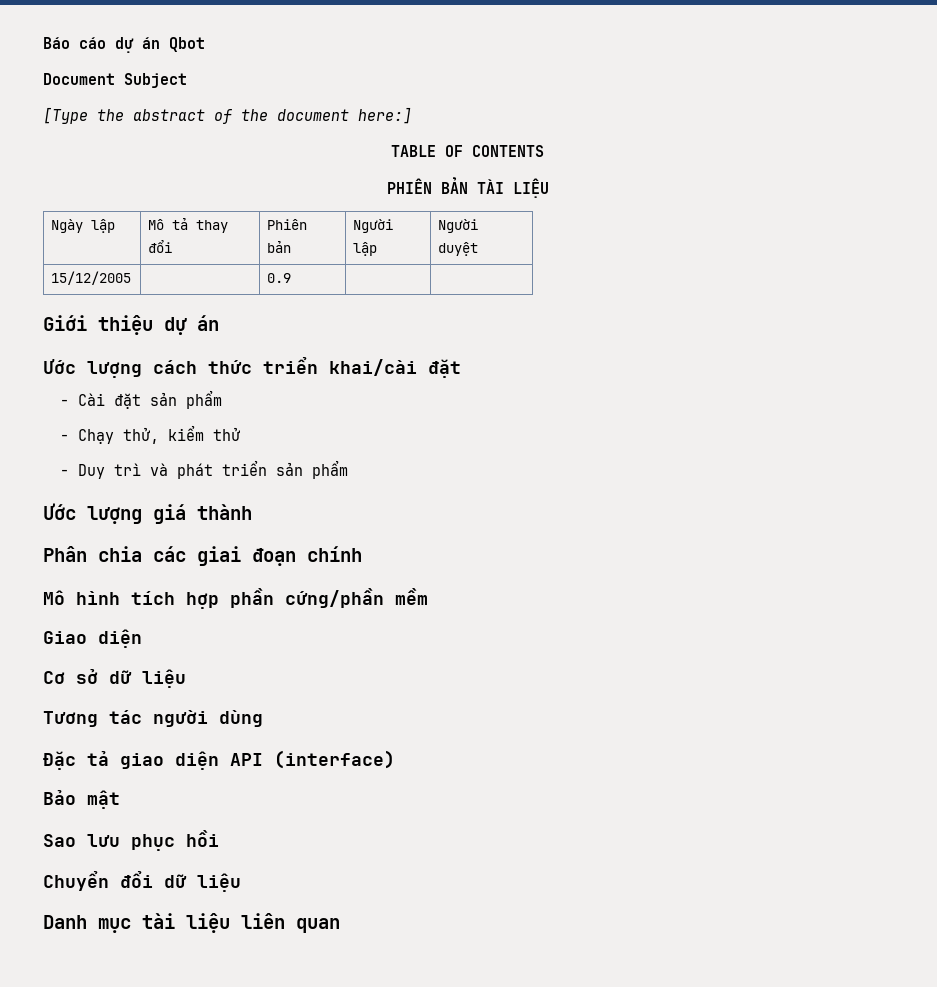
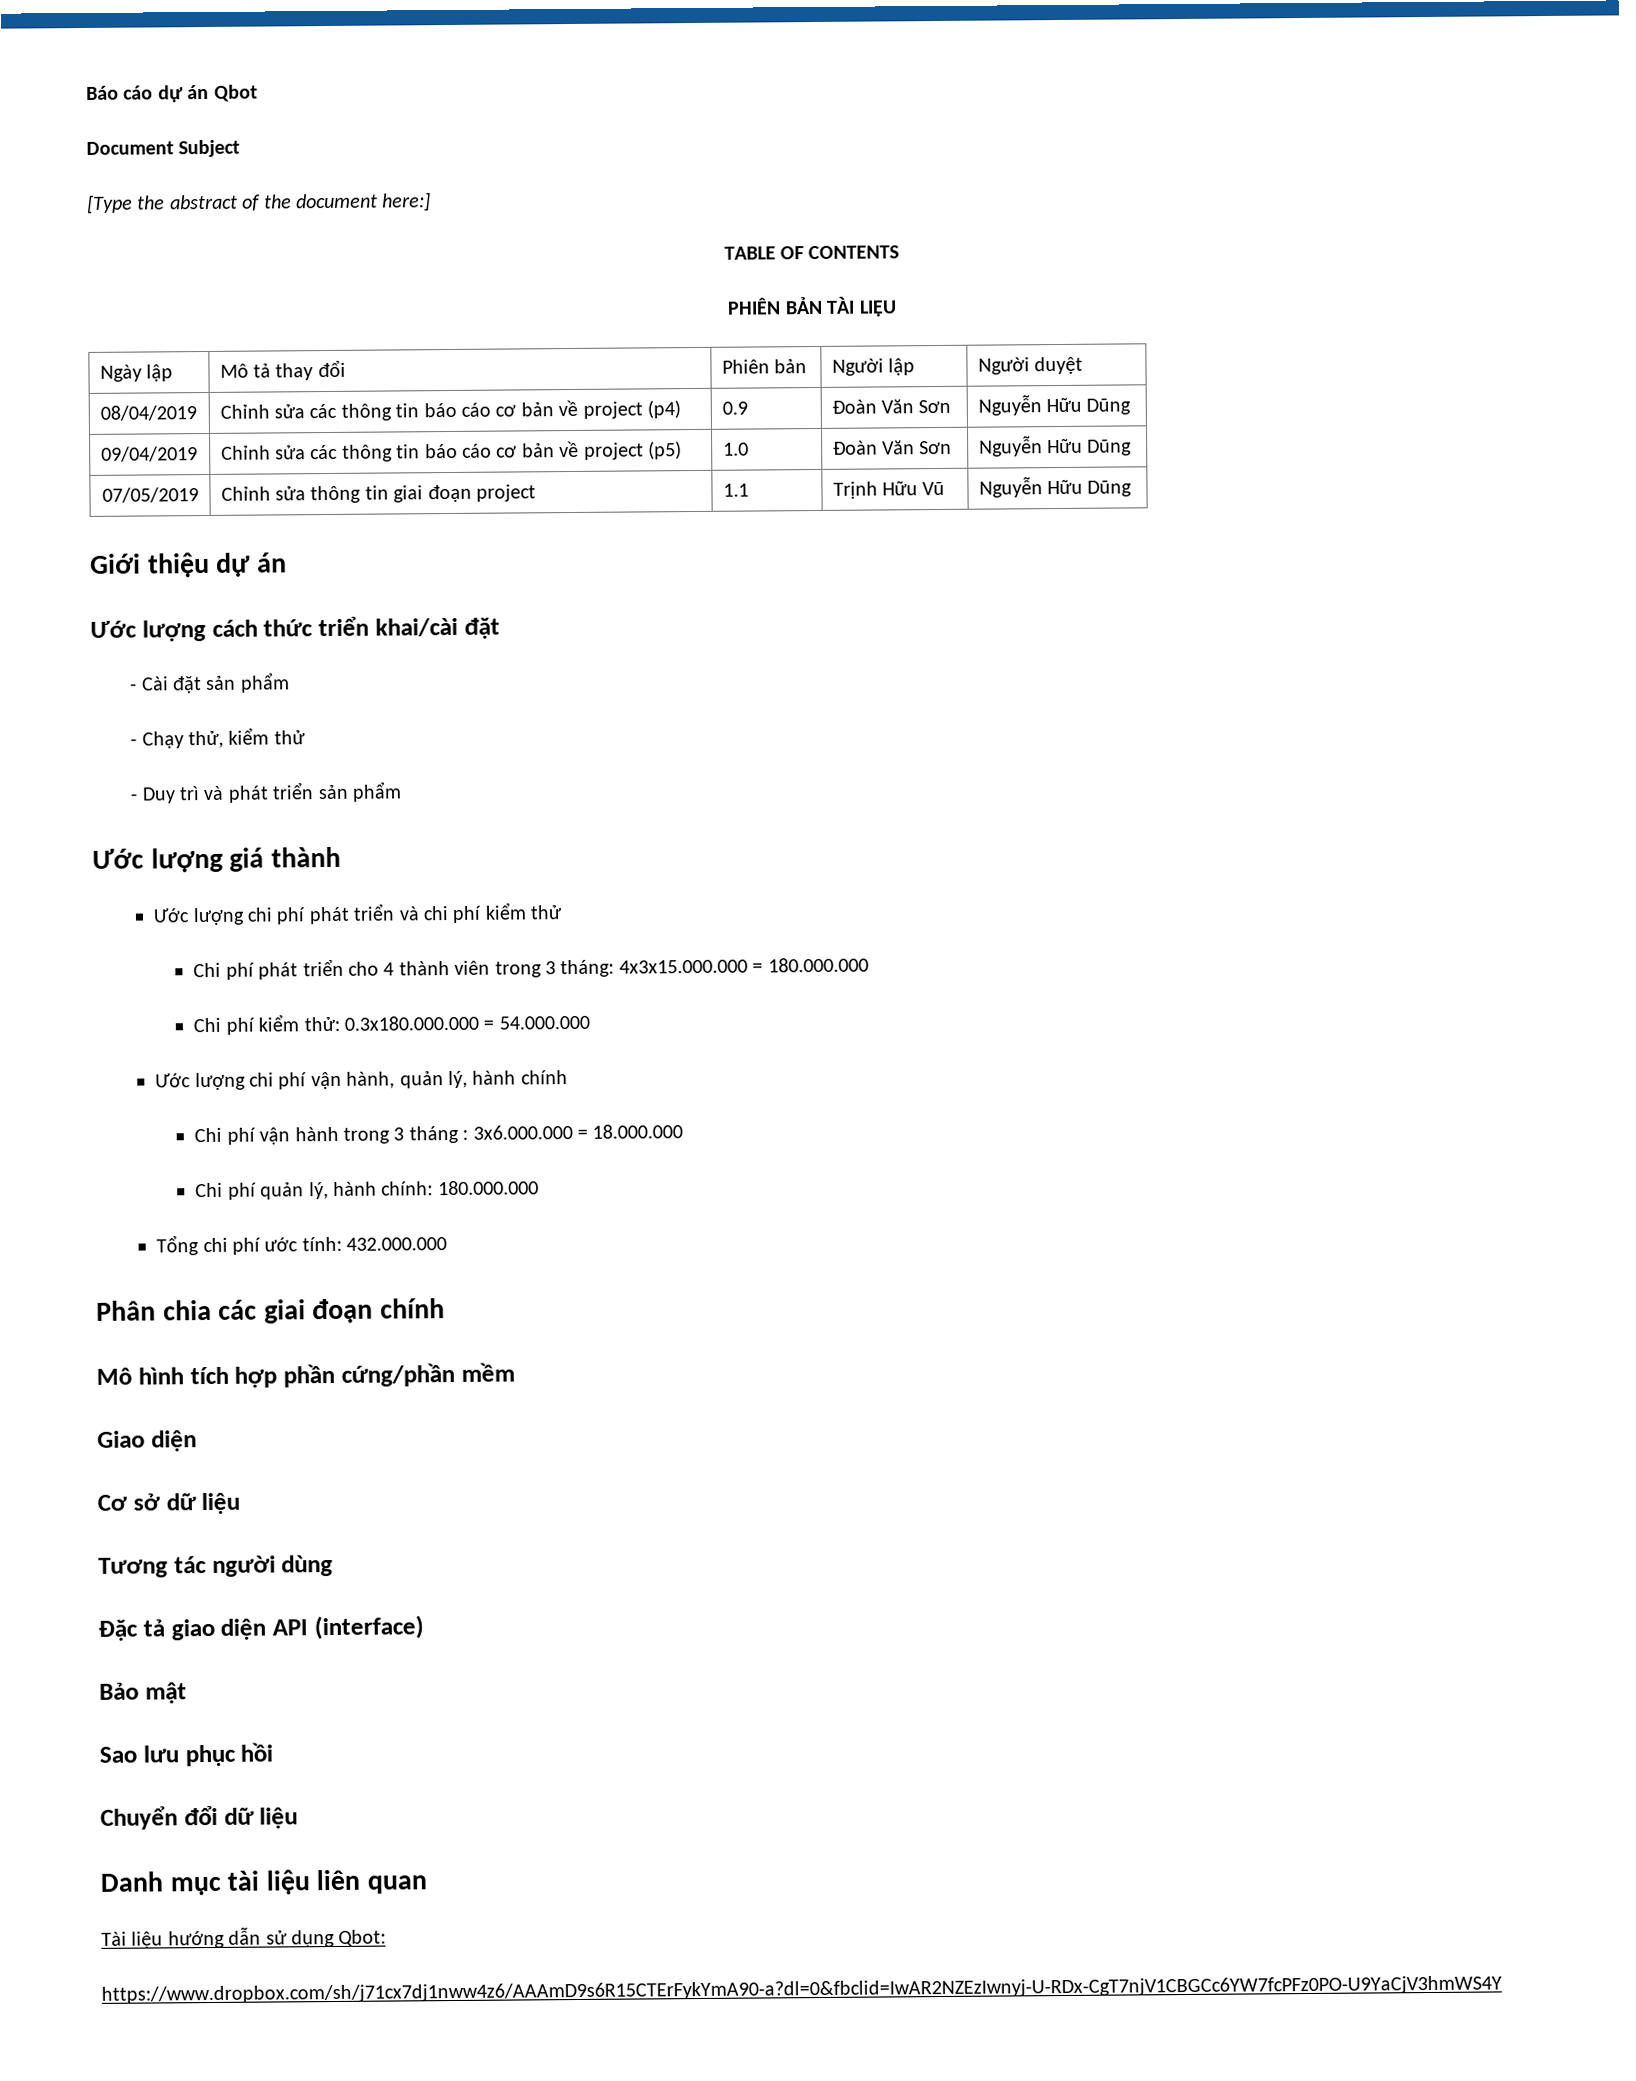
[51,271,132,285] [267,273,292,283] 15/12/2005 | | 0.9 | | -> [99,405,197,421] [219,399,681,421] [721,401,748,415] [831,399,952,414] [977,395,1132,416] [100,446,198,462] [220,440,682,462] [722,442,749,456] [832,440,953,455] [978,436,1133,457] [101,487,199,503] [220,484,536,504] [722,483,749,497] [832,481,946,499] [978,477,1133,498] 08/04/2019 | Chỉnh sửa các thông tin báo cáo cơ bản về project (p4) | 0.9 | Đoàn Văn Sơn | Nguyễn Hữu Dũng // 09/04/2019 | Chỉnh sửa các thông tin báo cáo cơ bản về project (p5) | 1.0 | Đoàn Văn Sơn | Nguyễn Hữu Dũng // 07/05/2019 | Chỉnh sửa thông tin giai đoạn project | 1.1 | Trịnh Hữu Vũ | Nguyễn Hữu Dũng
(252, 512) none -> [153,902,563,926] [193,957,869,980] [193,1014,590,1035] [155,1070,568,1091] [194,1124,684,1145] [195,1180,539,1200] [156,1235,448,1256] // Ước lượng chi phí phát triển và chi phí kiểm thử // Chi phí phát triển cho 4 thành viên trong 3 tháng: 4x3x15.000.000 = 180.000.000 // Chi phí kiểm thử: 0.3x180.000.000 = 54.000.000 // Ước lượng chi phí vận hành, quản lý, hành chính // Chi phí vận hành trong 3 tháng : 3x6.000.000 = 18.000.000 // Chi phí quản lý, hành chính: 180.000.000 // Tổng chi phí ước tính: 432.000.000
(340, 925) none -> [101,1927,387,1949] [101,1975,1502,2004] // Tài liệu hướng dẫn sử dụng Qbot: // https://www.dropbox.com/sh/j71cx7dj1nww4z6/AAAmD9s6R15CTErFykYmA90-a?dl=0&fbclid=IwAR2NZEzIwnyj-U-RDx-CgT7njV1CBGCc6YW7fcPFz0PO-U9YaCjV3hmWS4Y

